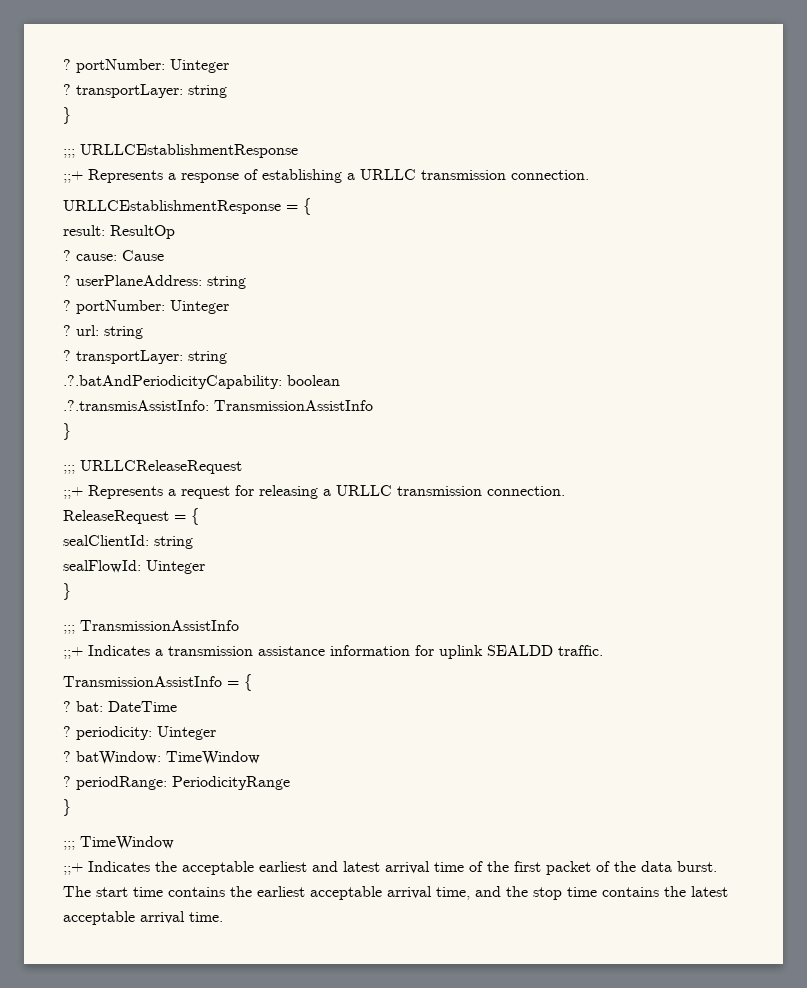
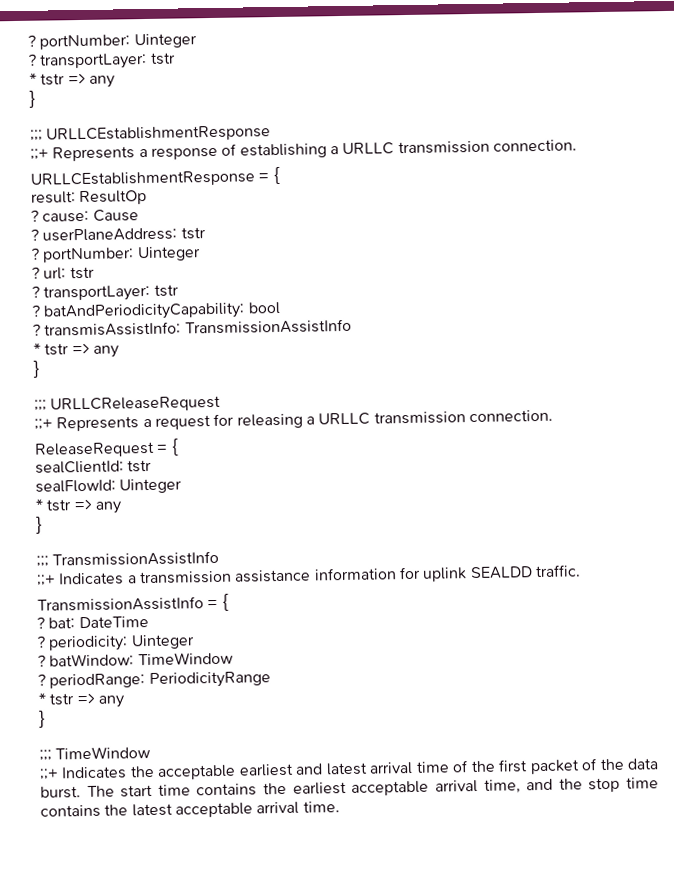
[188,85,227,98] string -> [149,52,176,65] [29,72,115,88] tstr // * tstr => any
[207,276,246,289] string -> [180,227,206,240] tstr
[104,326,143,339] [63,350,227,364] [63,375,340,389] [63,400,373,411] string // ? transportLayer: string // .?.batAndPeriodicityCapability: boolean // .?.transmisAssistInfo: TransmissionAssistInfo -> [69,266,95,280] [31,284,179,302] [31,301,281,321] [32,318,352,337] [33,342,119,358] tstr // ? transportLayer: tstr // ? batAndPeriodicityCapability: bool // ? transmisAssistInfo: TransmissionAssistInfo // * tstr => any
[154,536,193,549] string -> [127,459,153,473] tstr
(205, 567) none -> [35,498,122,514] // * tstr => any
(290, 783) none -> [38,692,125,708] // * tstr => any

